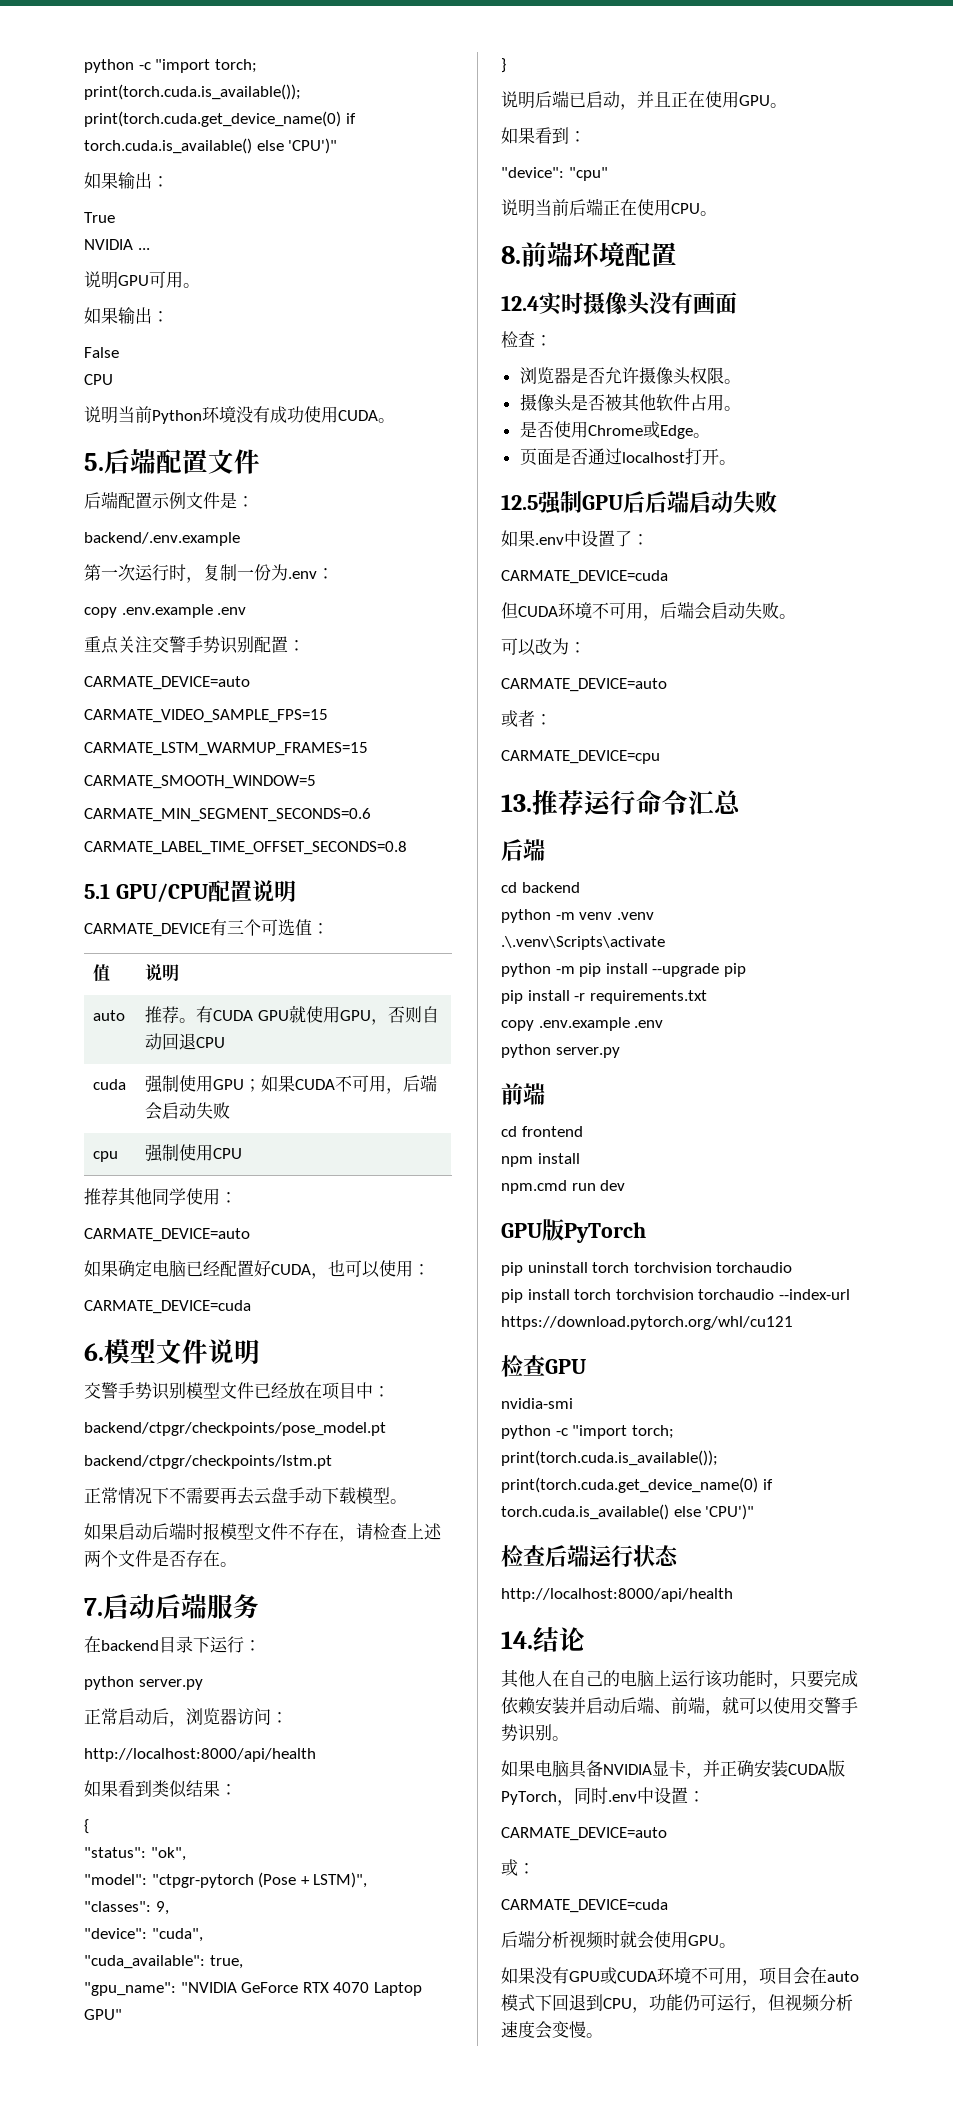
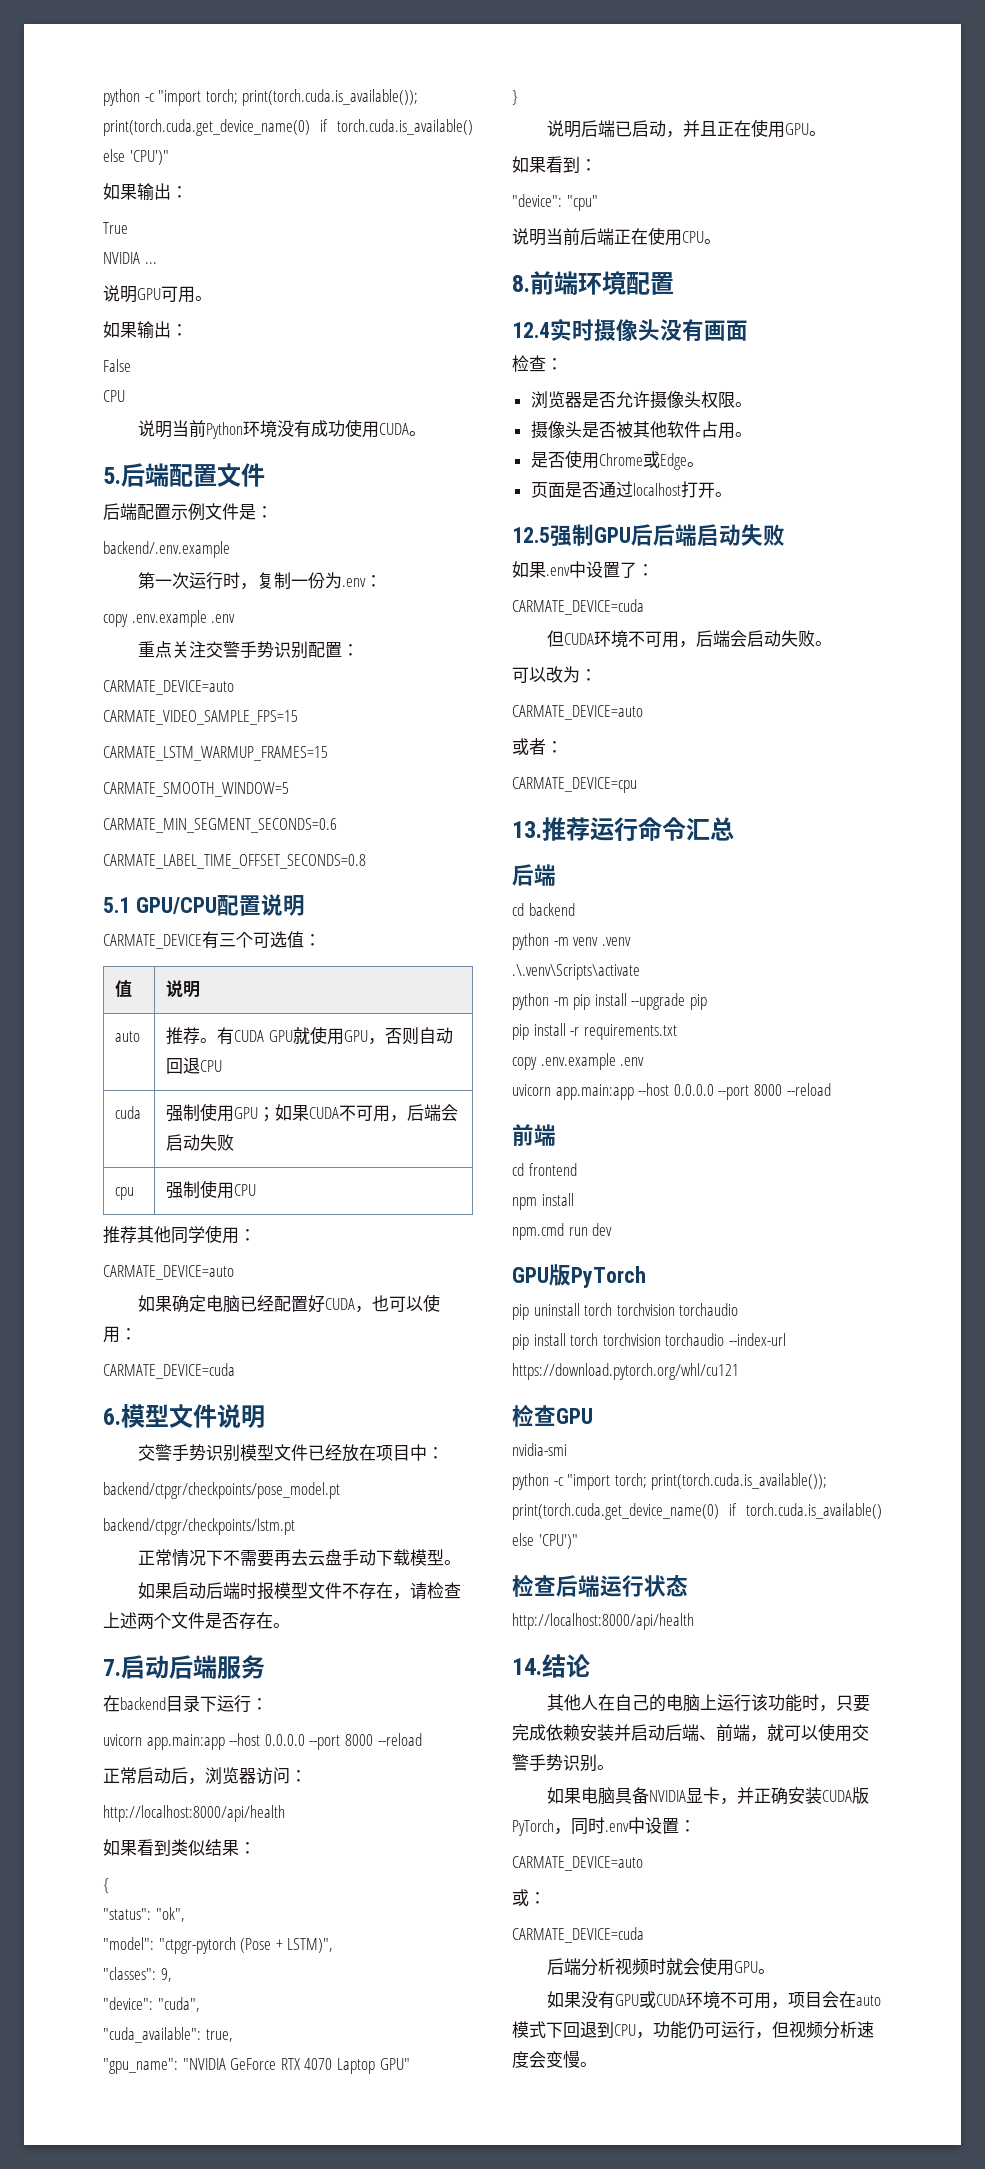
[84,1676,203,1690] python server.py -> [103,1733,422,1750] uvicorn app.main:app --host 0.0.0.0 --port 8000 --reload
[501,1044,620,1058] python server.py -> [512,1083,831,1100] uvicorn app.main:app --host 0.0.0.0 --port 8000 --reload

